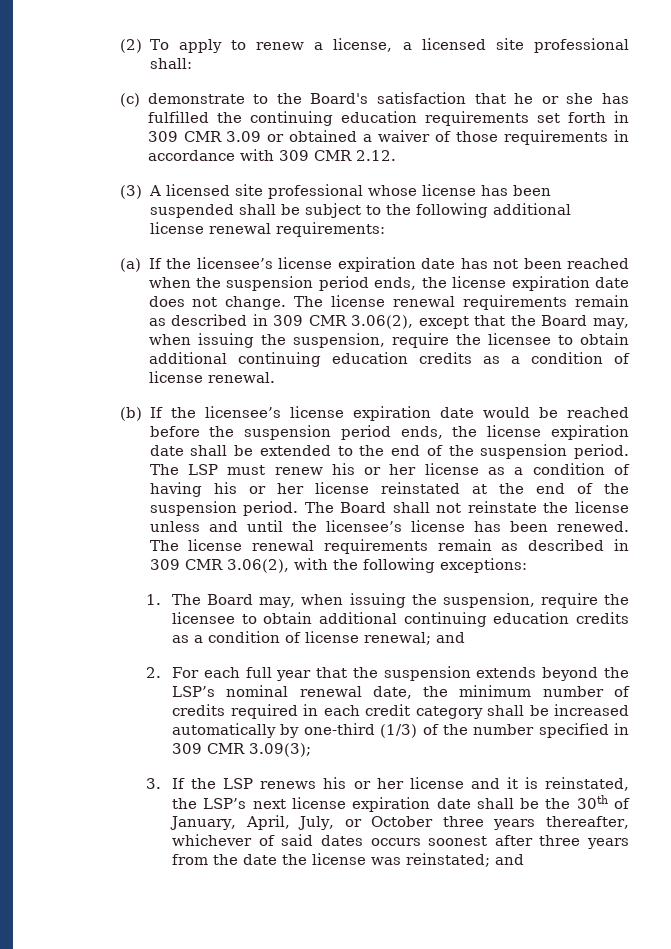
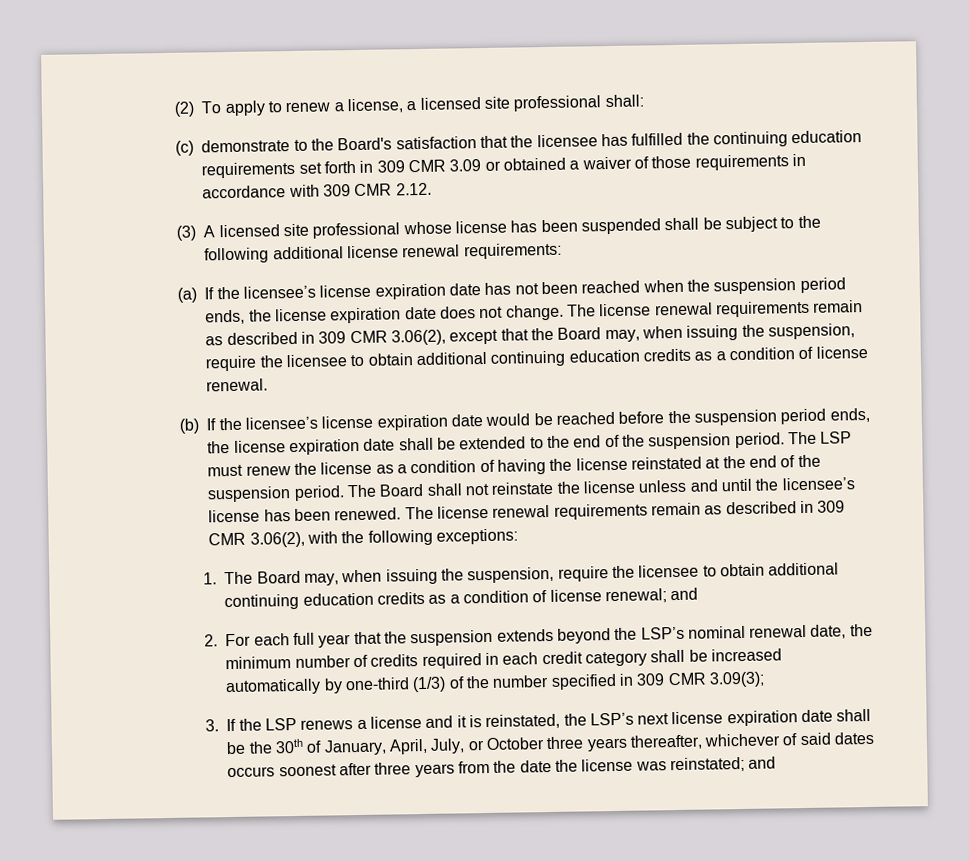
[514,93,594,104] he or she -> [510,134,598,148] the licensee
[331,463,417,475] his or her -> [294,462,318,475] the
[213,482,304,494] his or her -> [549,458,573,471] the
[323,777,404,789] his or her -> [356,719,367,730] a

